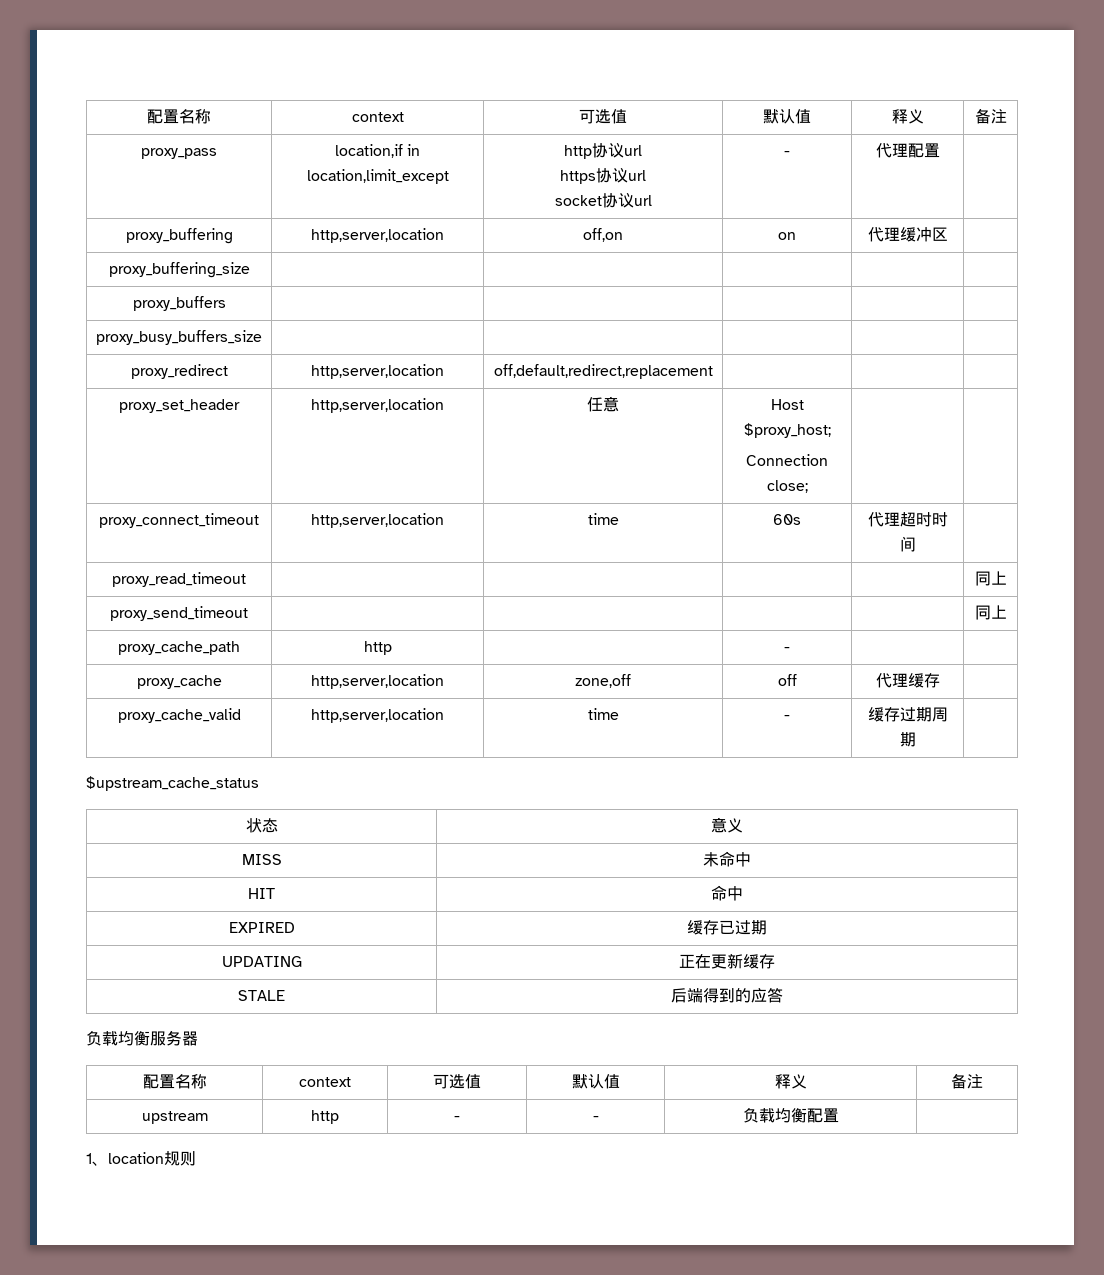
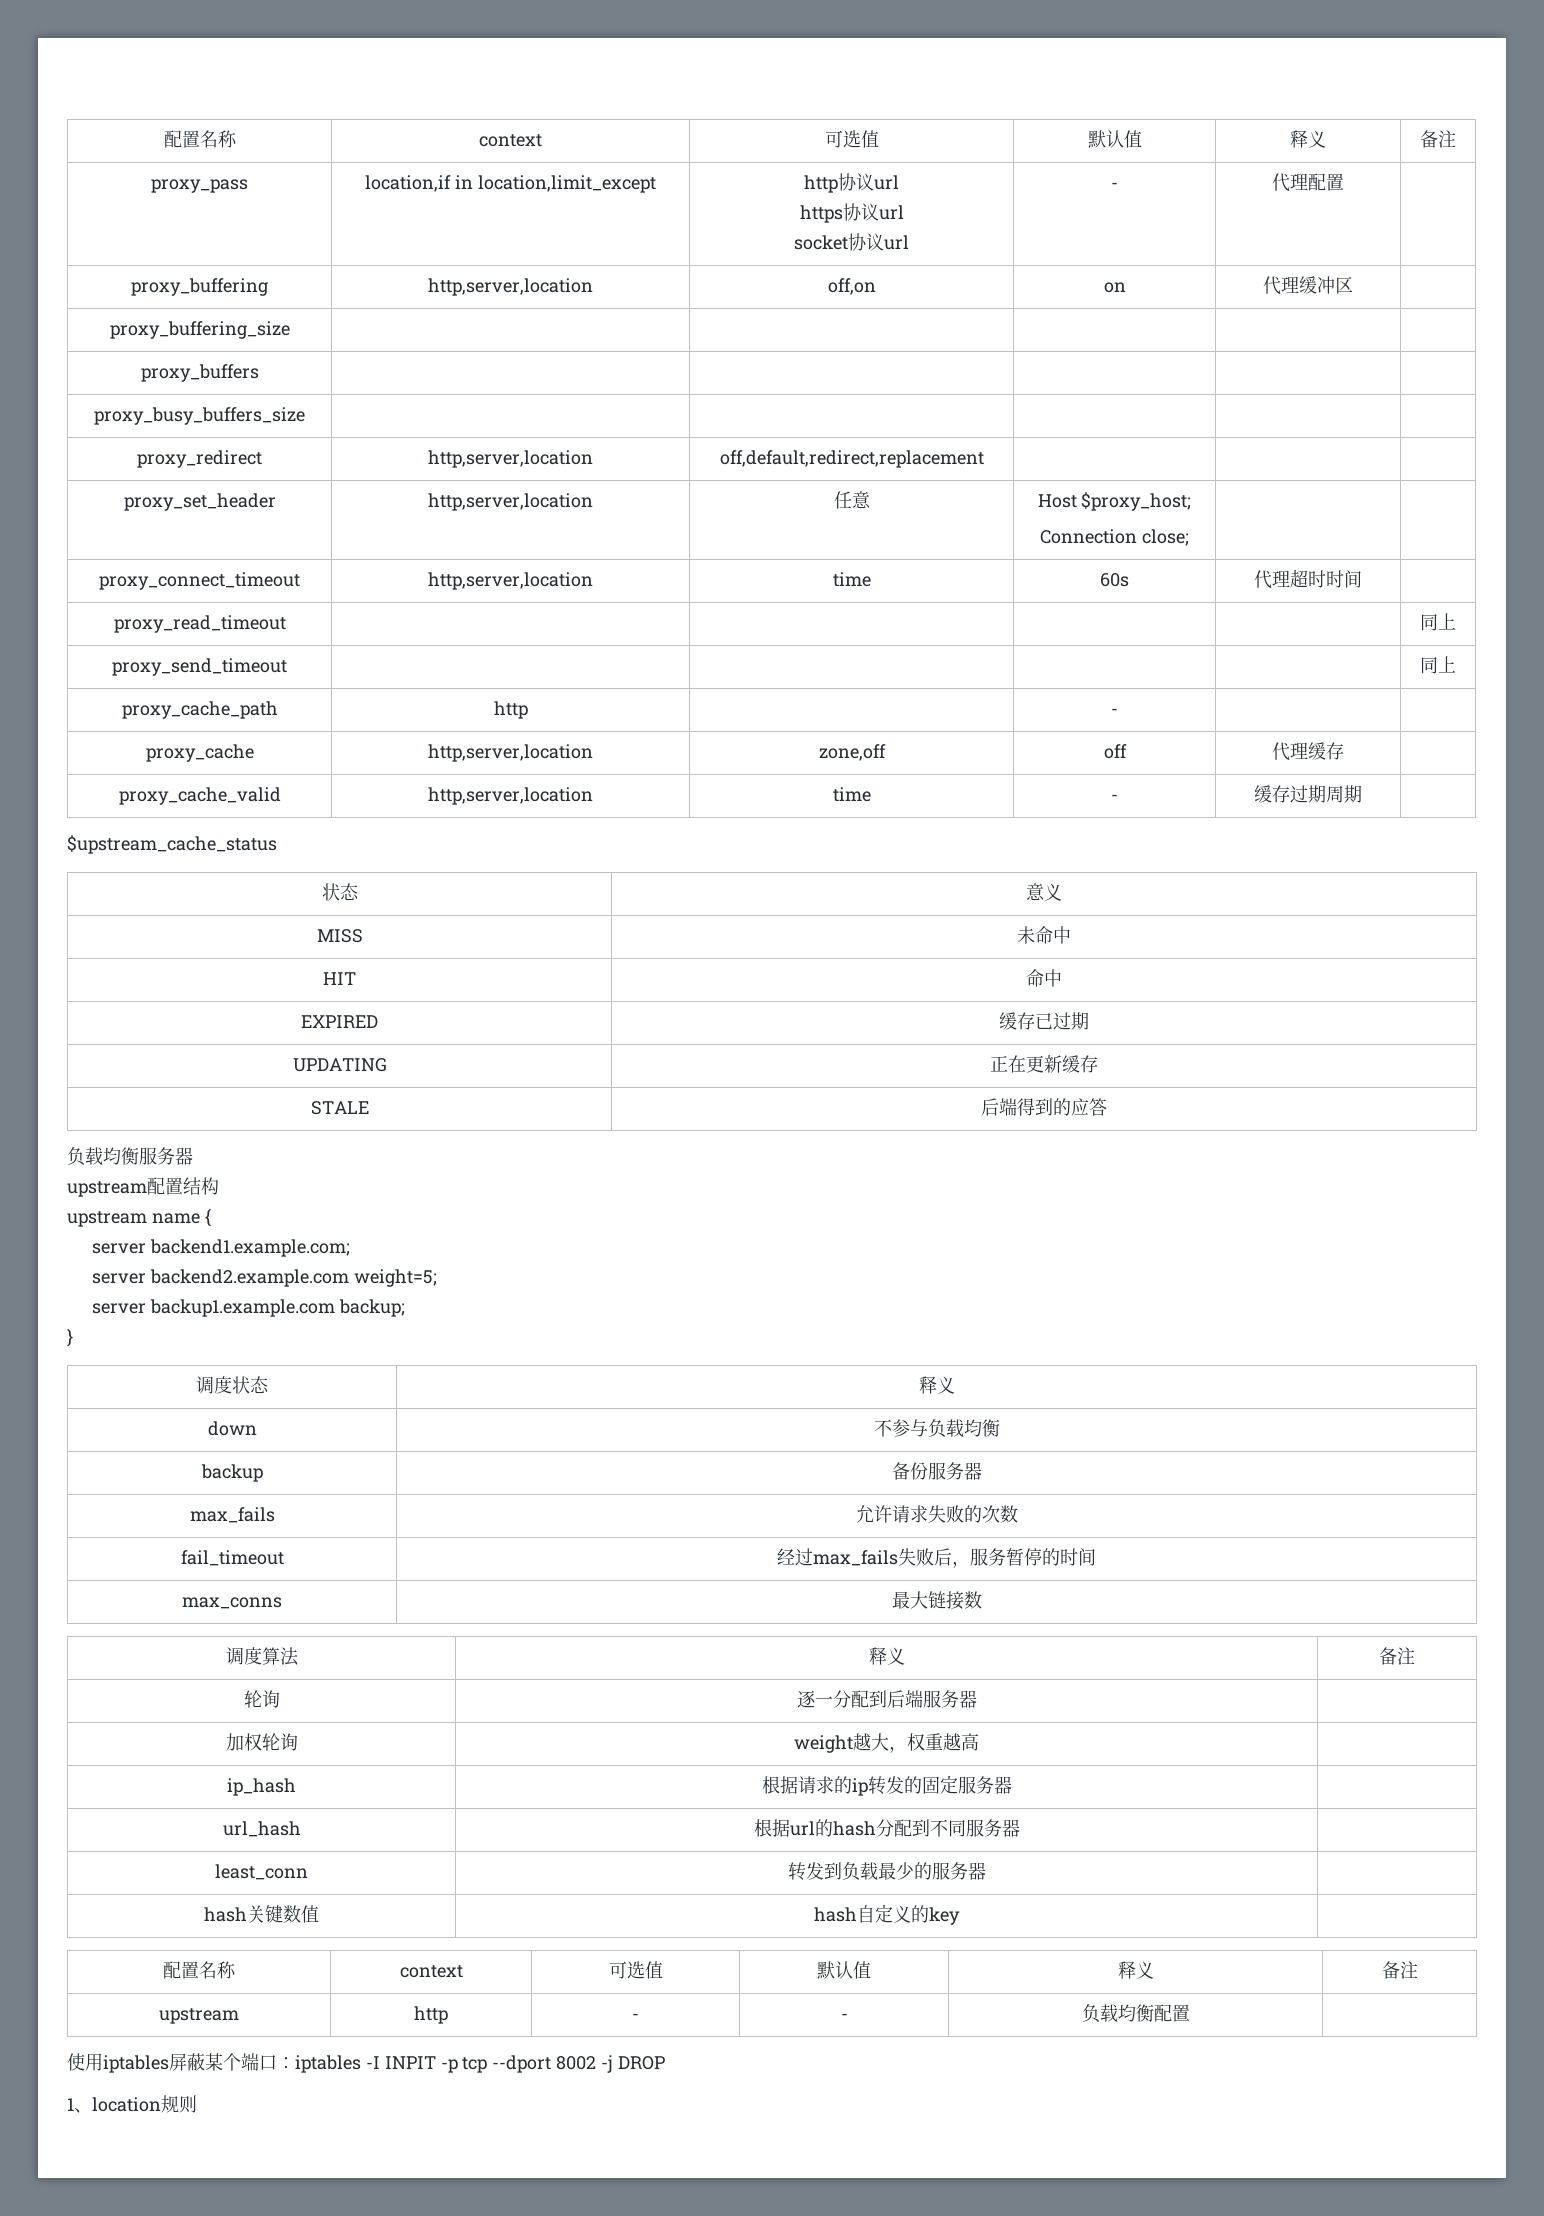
(198, 1038) none -> [67,1177,219,1197] [67,1208,211,1227] [91,1239,350,1257] [91,1269,437,1287] [91,1299,405,1317] [67,1328,73,1347] [196,1376,269,1394] [918,1376,955,1394] [207,1421,257,1436] [873,1419,1000,1438] [200,1464,263,1482] [891,1462,982,1480] [189,1507,275,1523] [855,1505,1018,1523] [180,1550,284,1566] [777,1548,1096,1568] [182,1597,282,1609] [891,1591,982,1610] [225,1647,299,1666] [868,1647,905,1665] [1379,1647,1415,1665] [243,1690,280,1708] [796,1690,977,1708] [225,1733,298,1751] [794,1733,979,1753] [227,1778,296,1796] [761,1775,1012,1796] [222,1821,301,1837] [753,1819,1020,1837] [215,1864,308,1880] [787,1862,986,1881] [204,1905,319,1923] [814,1904,960,1925] // upstream配置结构 // upstream name { // server backend1.example.com; // server backend2.example.com weight=5; // server backup1.example.com backup; // } // 调度状态 | 释义 // down | 不参与负载均衡 // backup | 备份服务器 // max_fails | 允许请求失败的次数 // fail_timeout | 经过max_fails失败后，服务暂停的时间 // max_conns | 最大链接数 // 调度算法 | 释义 | 备注 // 轮询 | 逐一分配到后端服务器 | // 加权轮询 | weight越大，权重越高 | // ip_hash | 根据请求的ip转发的固定服务器 | // url_hash | 根据url的hash分配到不同服务器 | // least_conn | 转发到负载最少的服务器 | // hash关键数值 | hash自定义的key |
(839, 1115) none -> [67,2053,665,2073] // 使用iptables屏蔽某个端口：iptables -I INPIT -p tcp --dport 8002 -j DROP

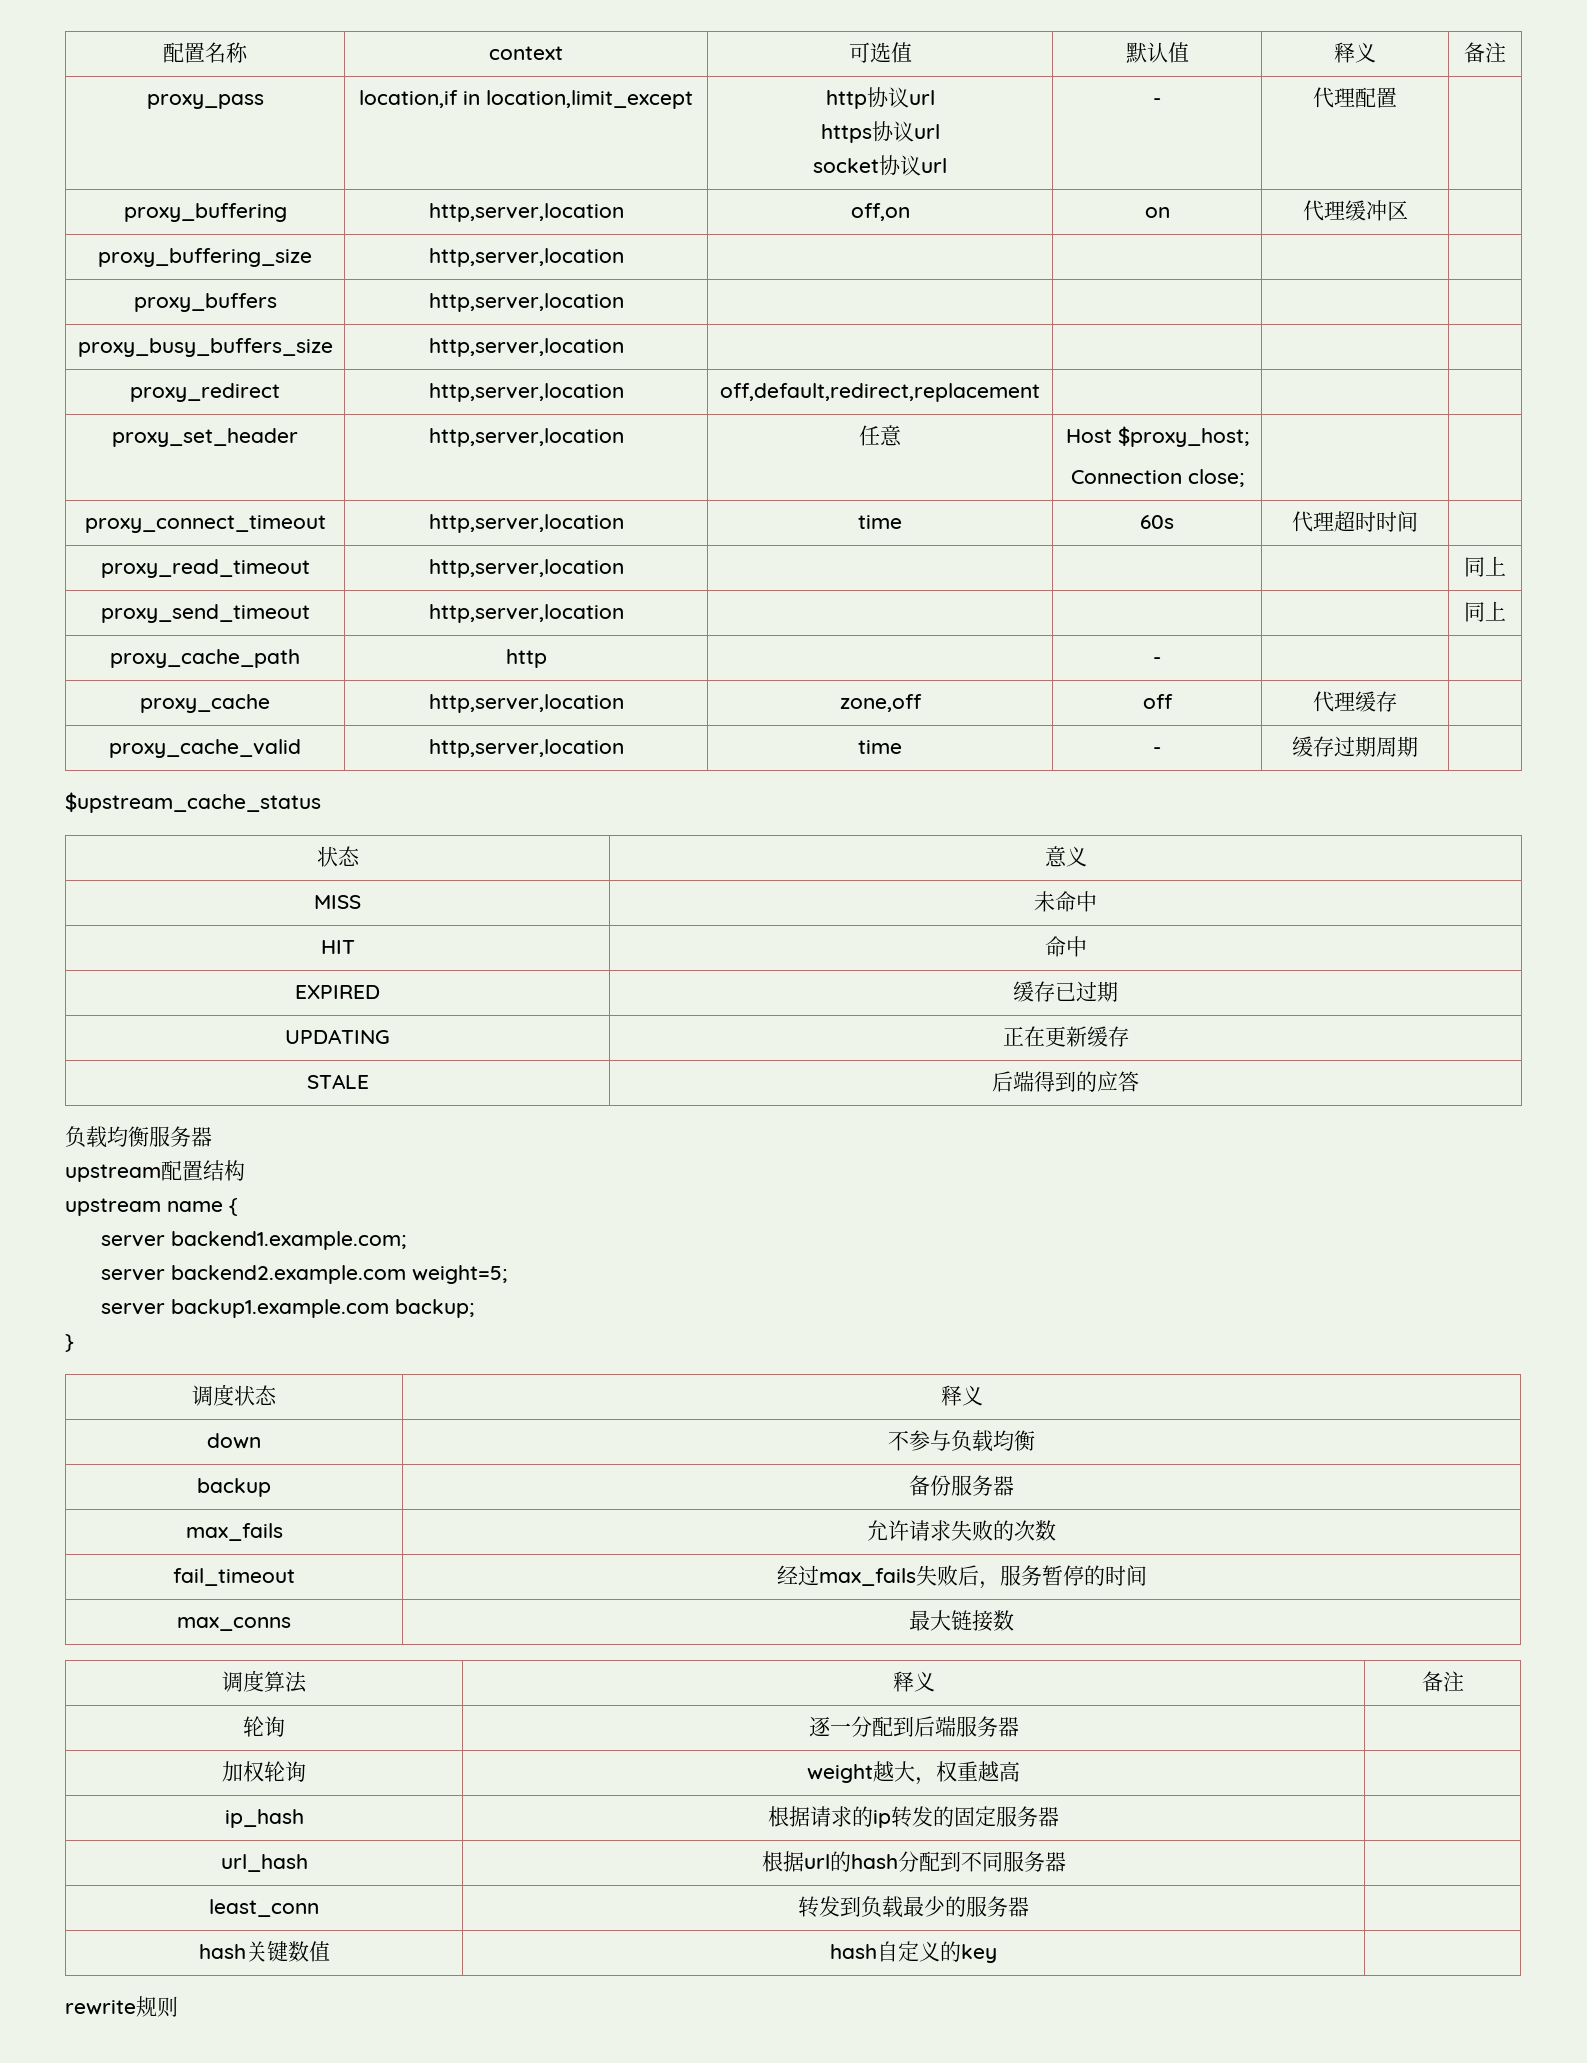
(290, 330) none -> [428,248,624,267] http,server,location
(259, 373) none -> [428,293,624,312] http,server,location
(305, 416) none -> [428,338,624,357] http,server,location
(286, 624) none -> [428,559,624,578] http,server,location
(287, 667) none -> [428,604,624,623] http,server,location
[163,1961,236,1979] [399,1965,463,1978] [608,1961,663,1979] [817,1961,871,1979] [1117,1961,1154,1979] [1381,1961,1418,1979] [159,2008,239,2024] [414,2006,448,2024] [632,2013,639,2020] [840,2013,848,2020] [1081,2004,1190,2023] [67,2053,665,2073] [67,2097,161,2113] // 配置名称 | context | 可选值 | 默认值 | 释义 | 备注 // upstream | http | - | - | 负载均衡配置 | // 使用iptables屏蔽某个端口：iptables -I INPIT -p tcp --dport 8002 -j DROP // 1、location -> [65,2000,136,2015] // rewrite

